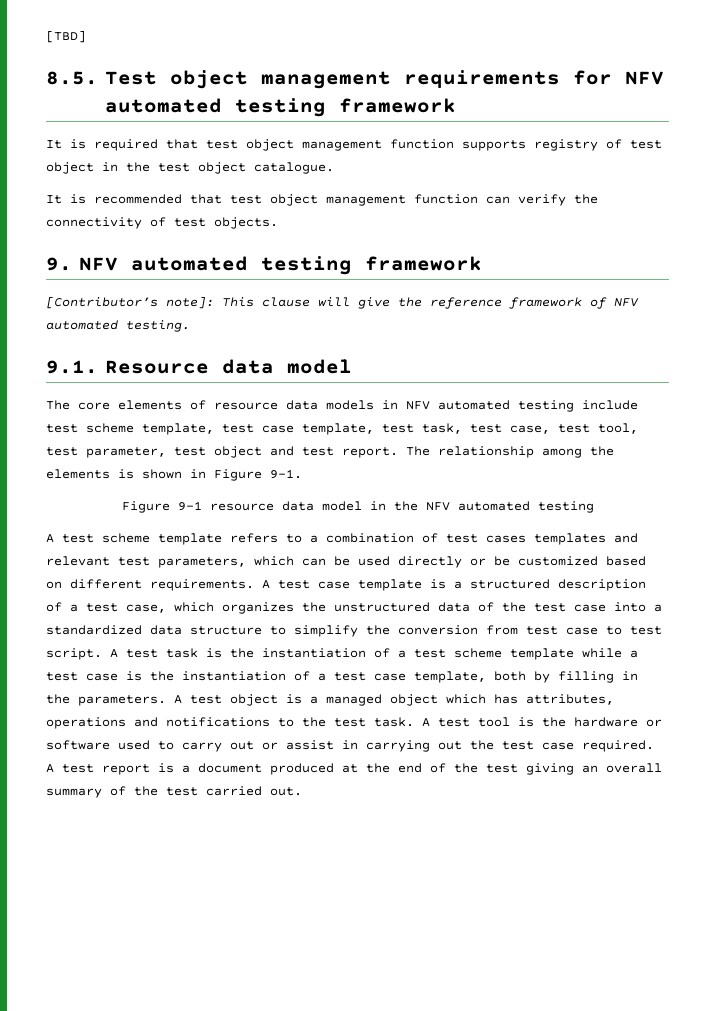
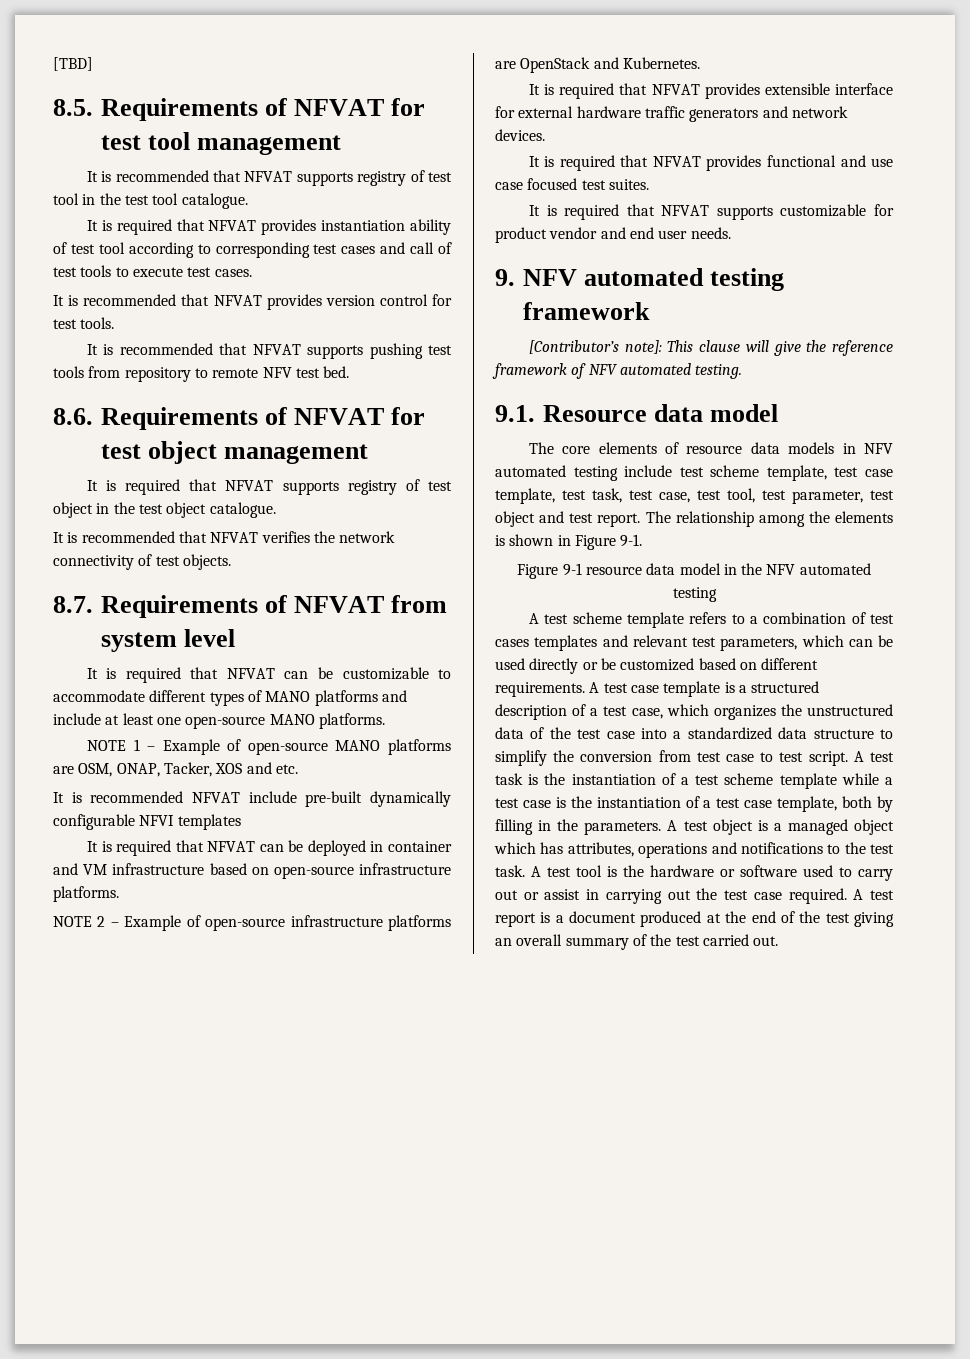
[104,70,664,89] [104,98,456,117] [46,139,454,151] Test object management requirements for NFV automated testing framework // It is required that test object management function -> [101,98,426,121] [101,132,342,155] [86,170,453,186] [53,193,248,209] [86,219,451,235] [53,242,452,258] [53,265,252,277] [53,294,452,310] [53,317,115,329] [86,343,452,359] [53,366,350,382] [53,407,426,430] [101,441,369,464] [86,479,274,495] Requirements of NFVAT for test tool management // It is recommended that NFVAT supports registry of test tool in the test tool catalogue. // It is required that NFVAT provides instantiation ability of test tool according to corresponding test cases and call of test tools to execute test cases. // It is recommended that NFVAT provides version control for test tools. // It is recommended that NFVAT supports pushing test tools from repository to remote NFV test bed. // 8.6. Requirements of NFVAT for test object management // It is required that NFVAT
[230,194,598,206] [46,217,278,229] test object management function can verify the connectivity of test objects. -> [210,531,396,543] [53,554,231,570] [53,595,448,618] [101,629,236,652] [86,667,451,683] [53,690,407,706] [53,713,385,729] [86,739,451,755] [53,762,298,777] [53,791,452,807] [53,814,241,830] [86,840,452,856] [53,863,452,879] [53,886,119,902] [53,915,451,931] [495,57,700,73] [528,83,893,99] [495,106,848,122] [495,129,545,141] [528,155,893,171] [495,178,649,190] [528,204,894,220] [495,227,731,243] NFVAT verifies the network connectivity of test objects. // 8.7. Requirements of NFVAT from system level // It is required that NFVAT can be customizable to accommodate different types of MANO platforms and include at least one open-source MANO platforms. // NOTE 1 – Example of open-source MANO platforms are OSM, ONAP, Tacker, XOS and etc. // It is recommended NFVAT include pre-built dynamically configurable NFVI templates // It is required that NFVAT can be deployed in container and VM infrastructure based on open-source infrastructure platforms. // NOTE 2 – Example of open-source infrastructure platforms are OpenStack and Kubernetes. // It is required that NFVAT provides extensible interface for external hardware traffic generators and network devices. // It is required that NFVAT provides functional and use case focused test suites. // It is required that NFVAT supports customizable for product vendor and end user needs.

